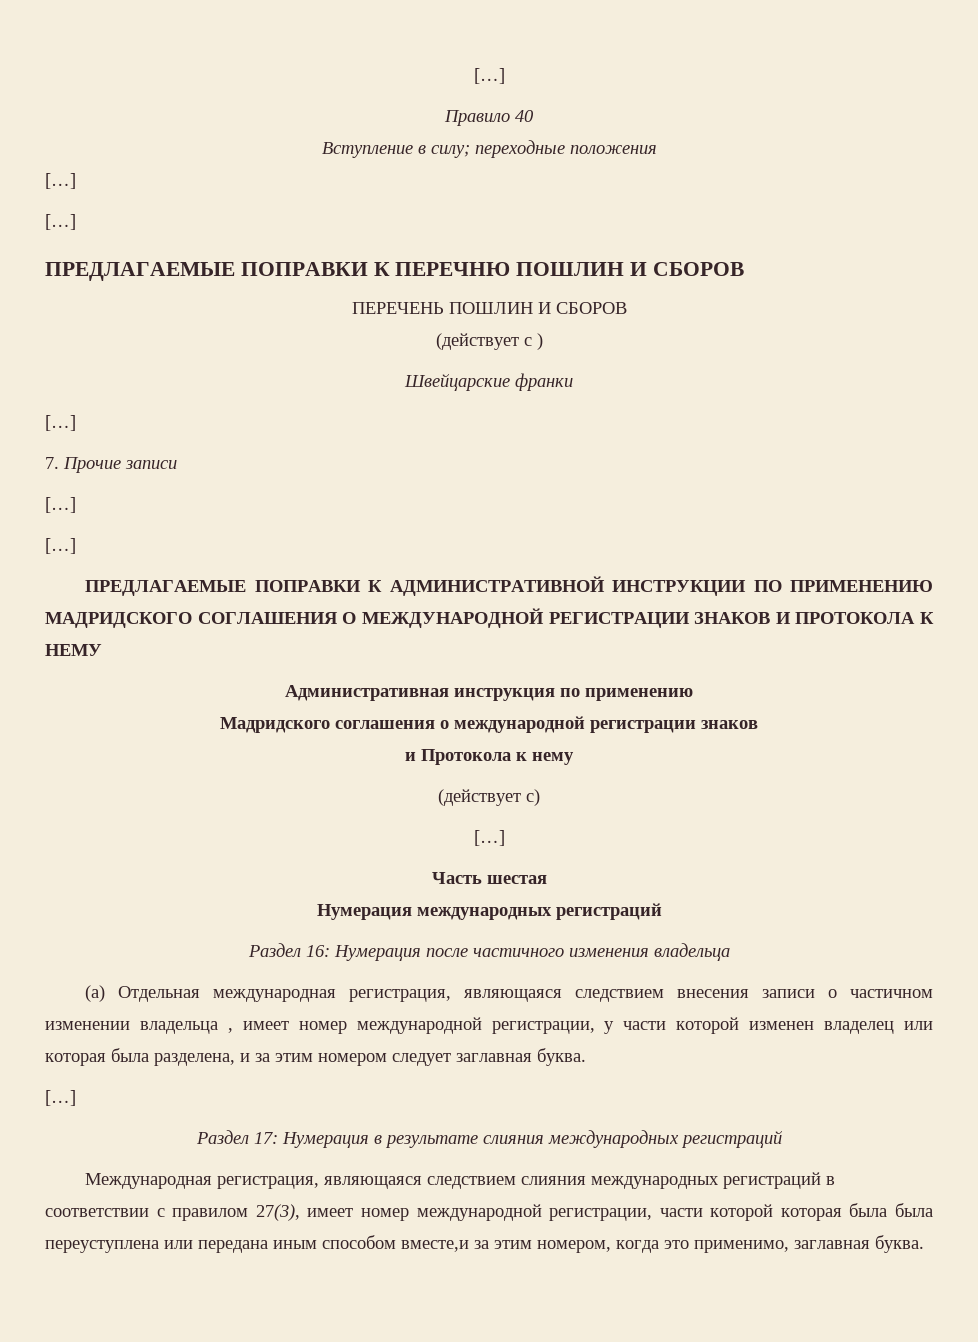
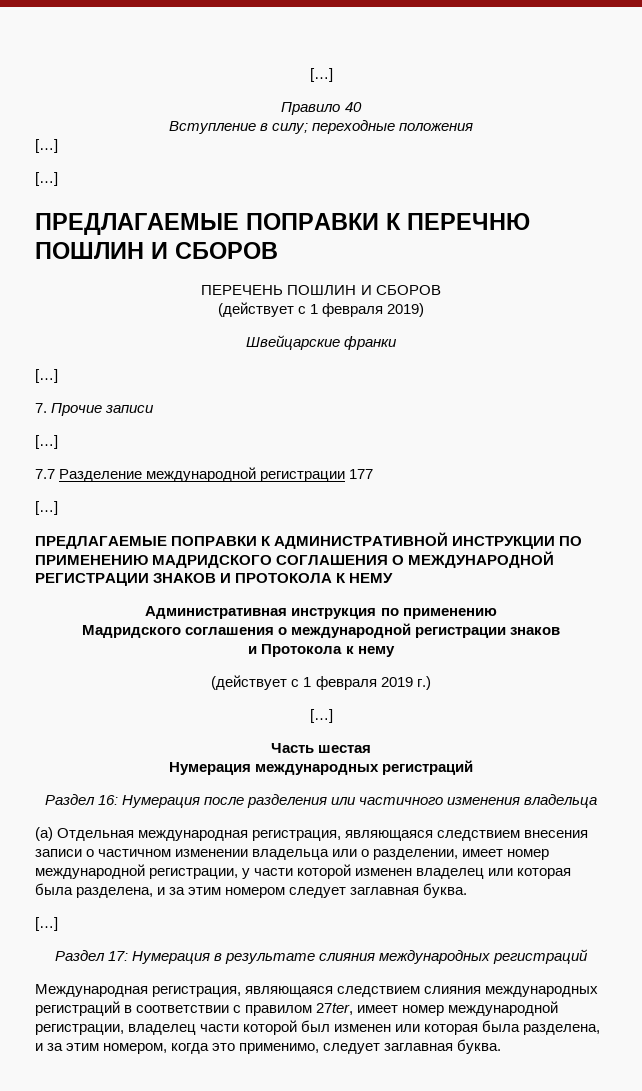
[536,333,543,350] ) -> [310,303,425,317] 1 февраля 2019)
(76, 505) none -> [35,467,374,482] // 7.7 Разделение международной регистрации 177
[526,789,540,806] с) -> [291,676,431,690] с 1 февраля 2019 г.)
(468, 952) none -> [247,794,357,808] разделения или
[227,1028,233,1033] , -> [332,849,459,860] или о разделении,
[255,1203,934,1221] [45,1235,469,1253] 27(3), имеет номер международной регистрации, части которой которая была была переуступлена или передана иным способом вместе,и -> [316,1001,559,1016] [35,1020,601,1035] [35,1043,43,1051] 27ter, имеет номер международной регистрации, владелец части которой был изменен или которая была разделена, и
(789, 1246) none -> [323,1043,381,1054] следует

